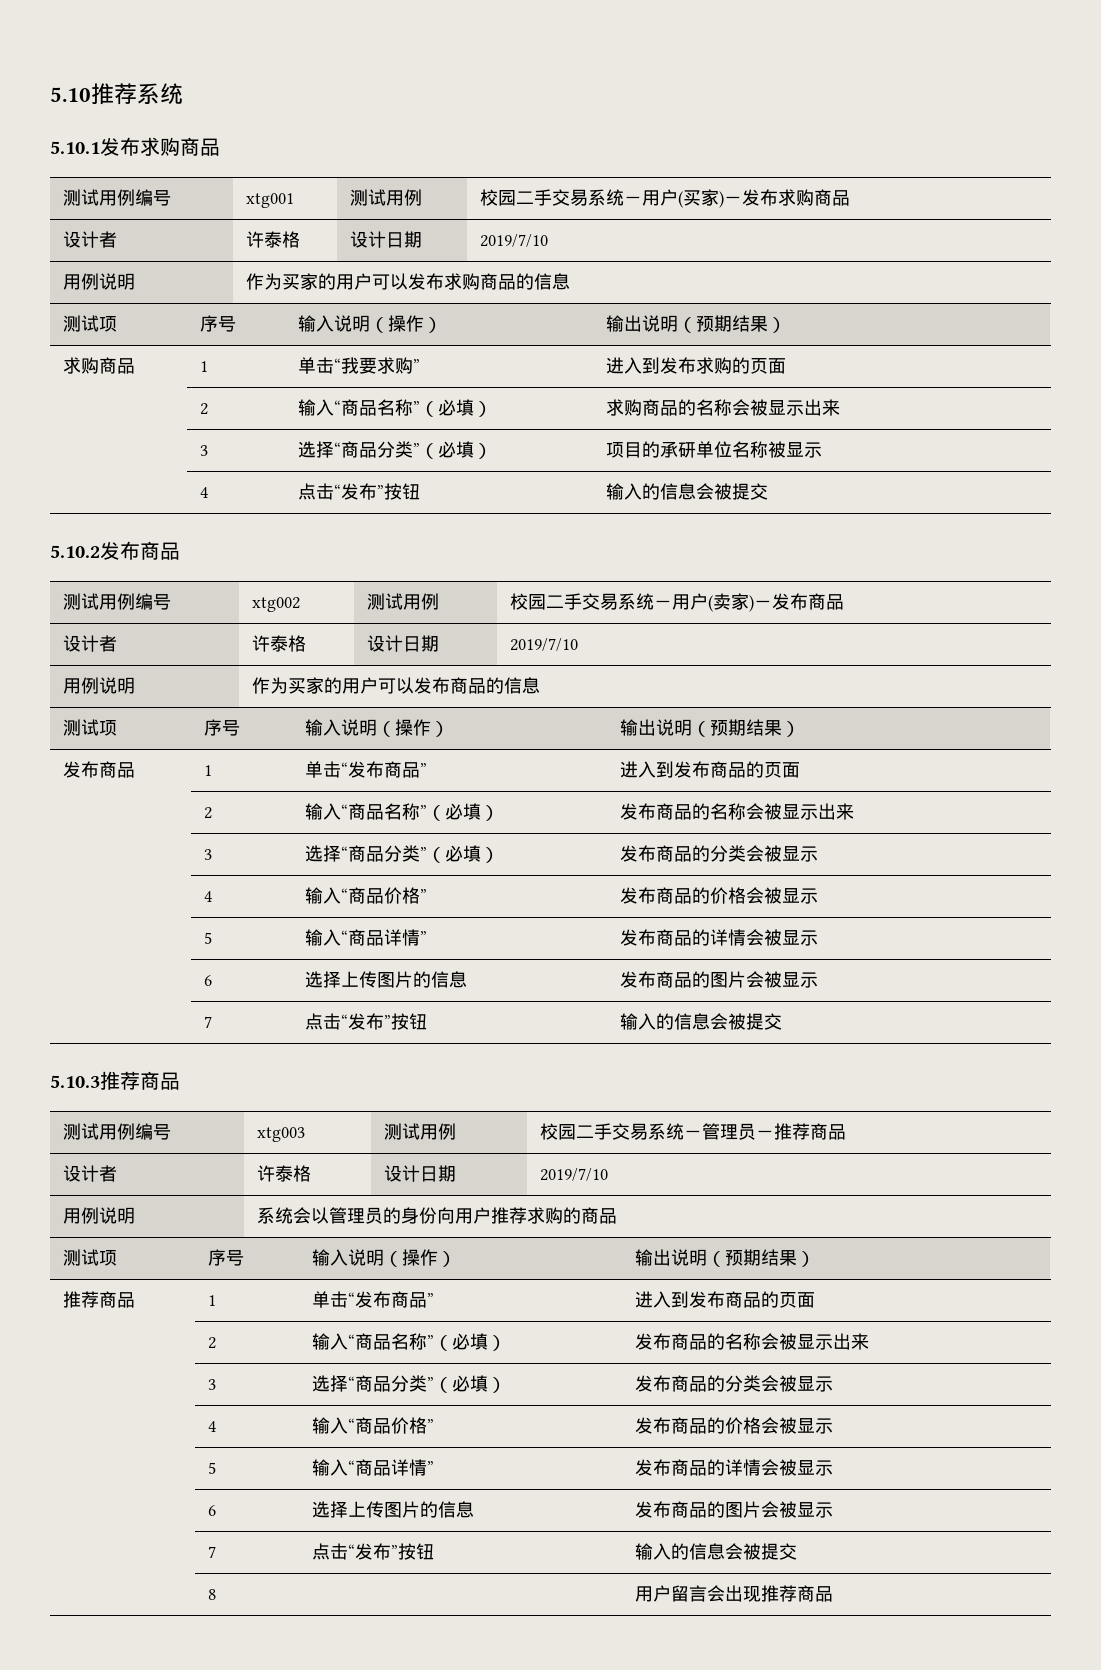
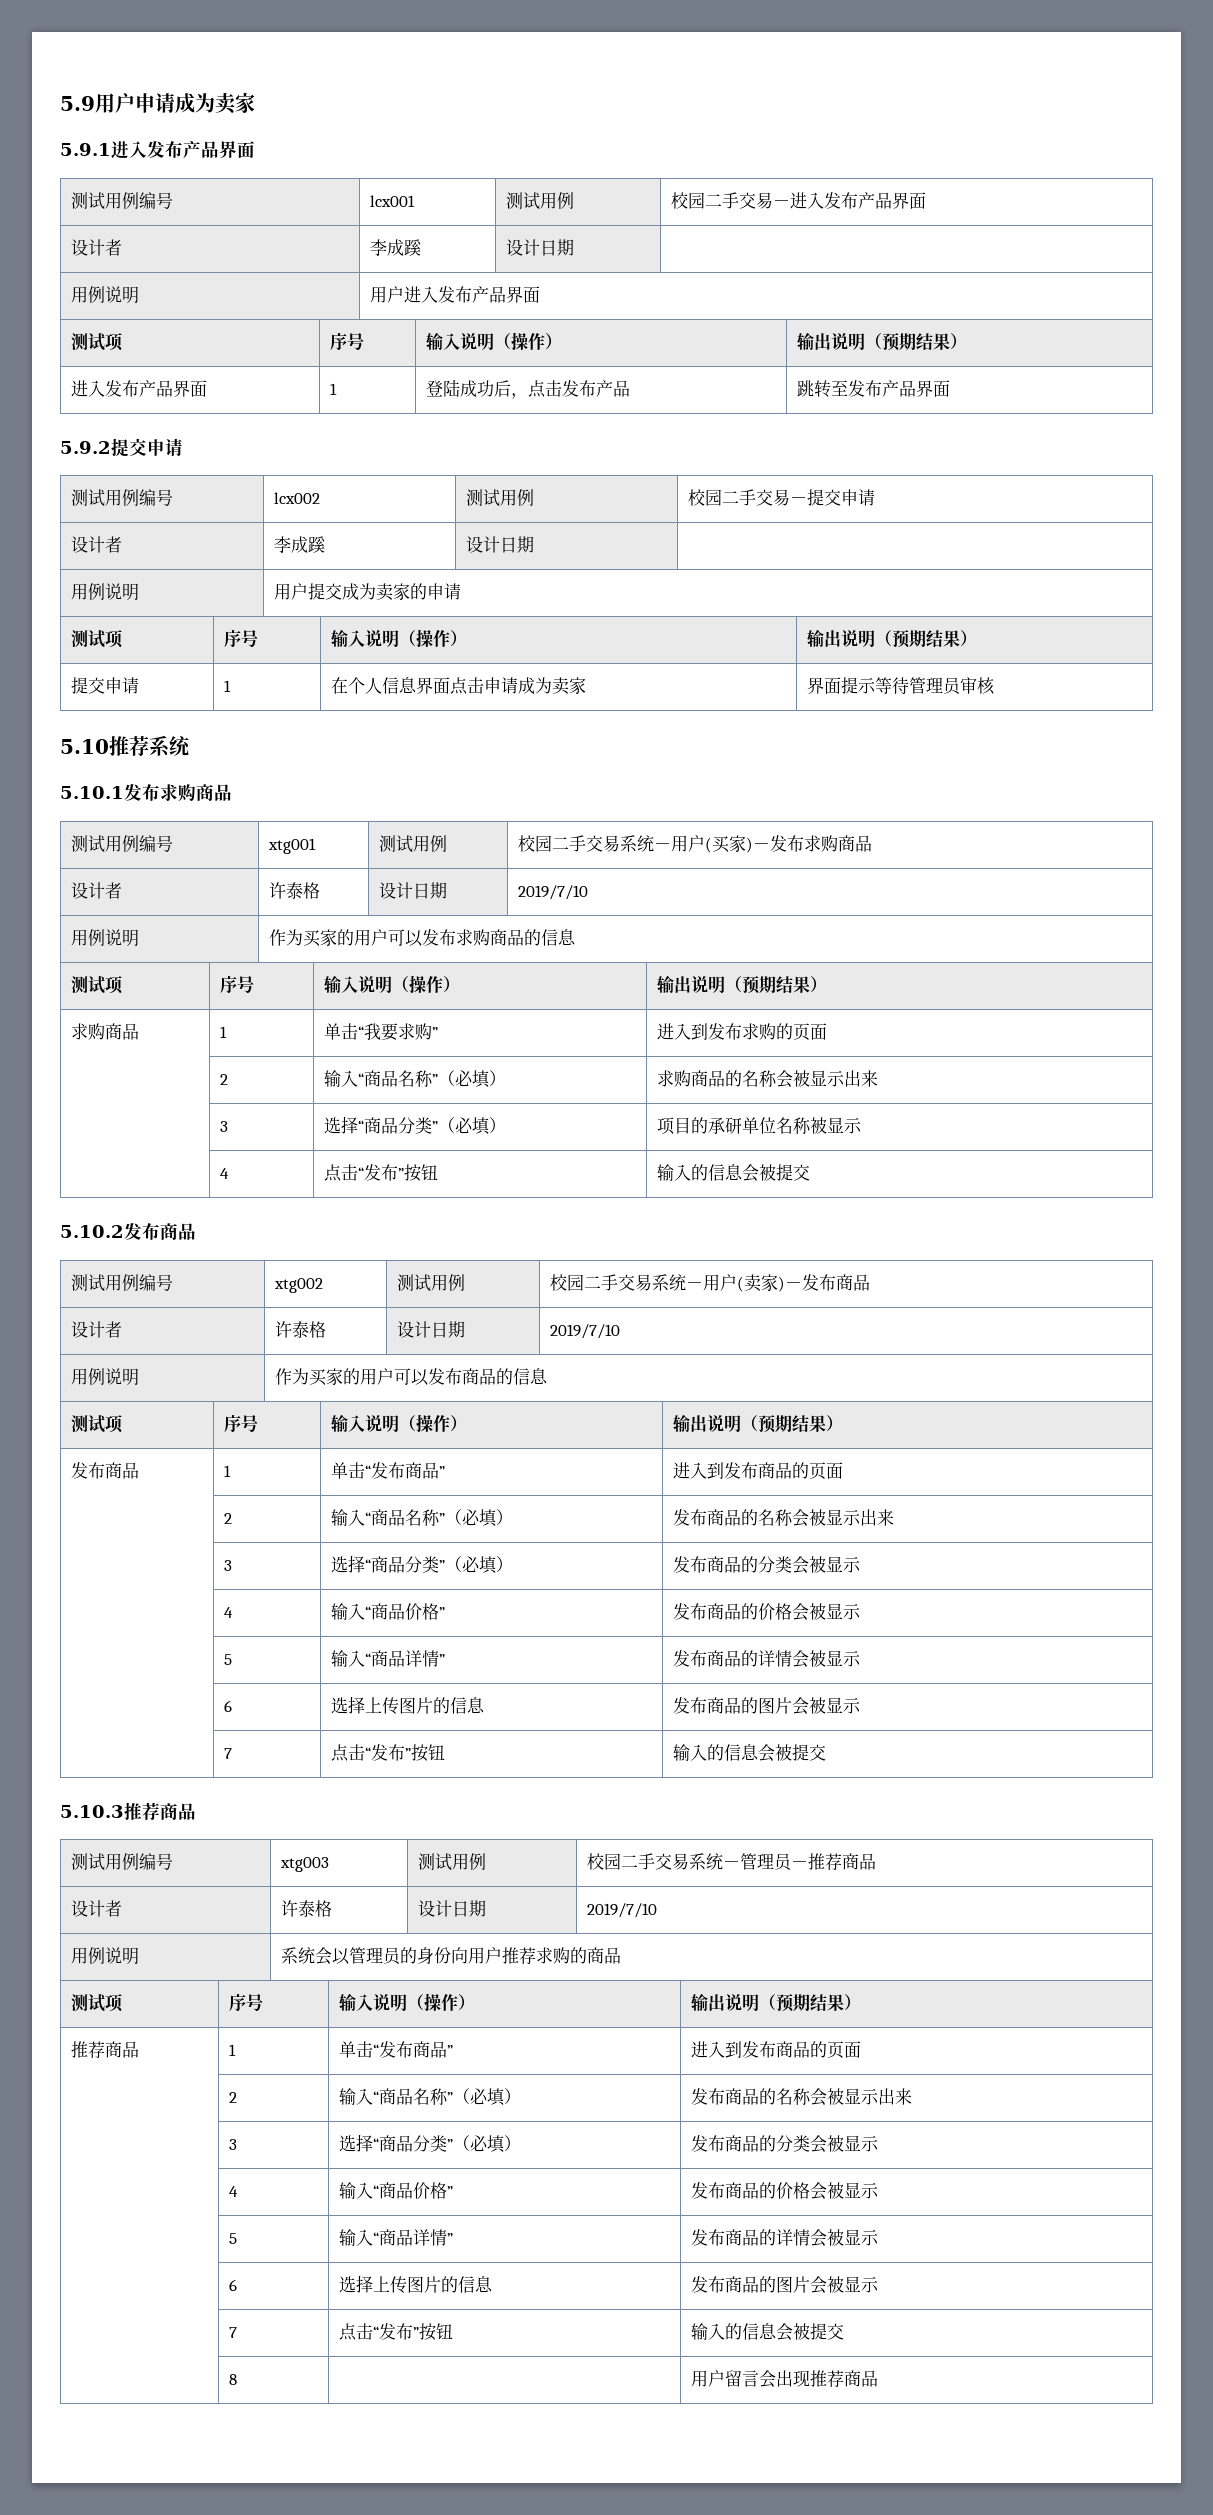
(50, 94) none -> [60,92,255,114] [60,141,255,159] [70,192,173,210] [369,195,415,207] [505,192,574,210] [670,192,926,209] [70,239,122,256] [369,239,422,256] [505,239,574,256] [70,286,139,304] [369,286,540,303] [70,333,123,351] [329,333,364,350] [425,332,562,350] [796,332,967,351] [70,380,207,397] [329,383,337,395] [425,379,630,399] [796,380,950,398] [60,438,183,457] [70,489,173,507] [273,492,320,504] [465,489,534,507] [687,489,875,506] [70,536,122,553] [273,536,326,553] [465,536,534,553] [70,583,139,601] [273,583,461,601] [70,630,123,648] [223,630,258,647] [330,629,467,647] [806,629,977,648] [70,677,139,694] [223,680,231,692] [330,677,586,695] [806,677,995,695] 5.9用户申请成为卖家 // 5.9.1进入发布产品界面 // 测试用例编号 | lcx001 | 测试用例 | 校园二手交易－进入发布产品界面 // 设计者 | 李成蹊 | 设计日期 | // 用例说明 | 用户进入发布产品界面 // 测试项 | 序号 | 输入说明（操作） | 输出说明（预期结果） // 进入发布产品界面 | 1 | 登陆成功后，点击发布产品 | 跳转至发布产品界面 // 5.9.2提交申请 // 测试用例编号 | lcx002 | 测试用例 | 校园二手交易－提交申请 // 设计者 | 李成蹊 | 设计日期 | // 用例说明 | 用户提交成为卖家的申请 // 测试项 | 序号 | 输入说明（操作） | 输出说明（预期结果） // 提交申请 | 1 | 在个人信息界面点击申请成为卖家 | 界面提示等待管理员审核 //

